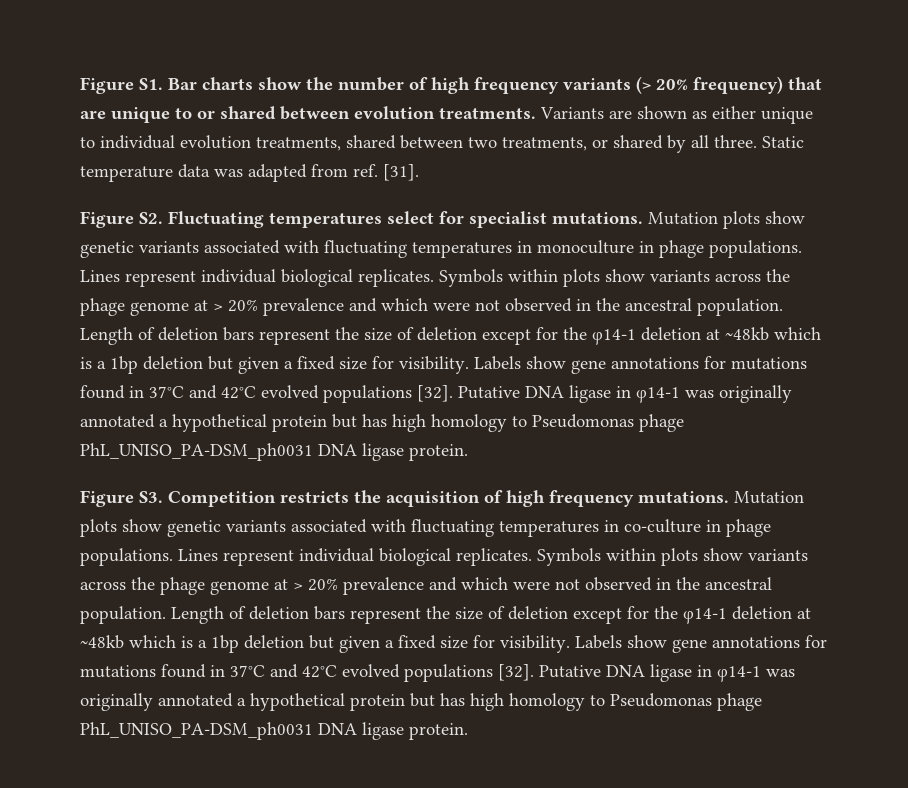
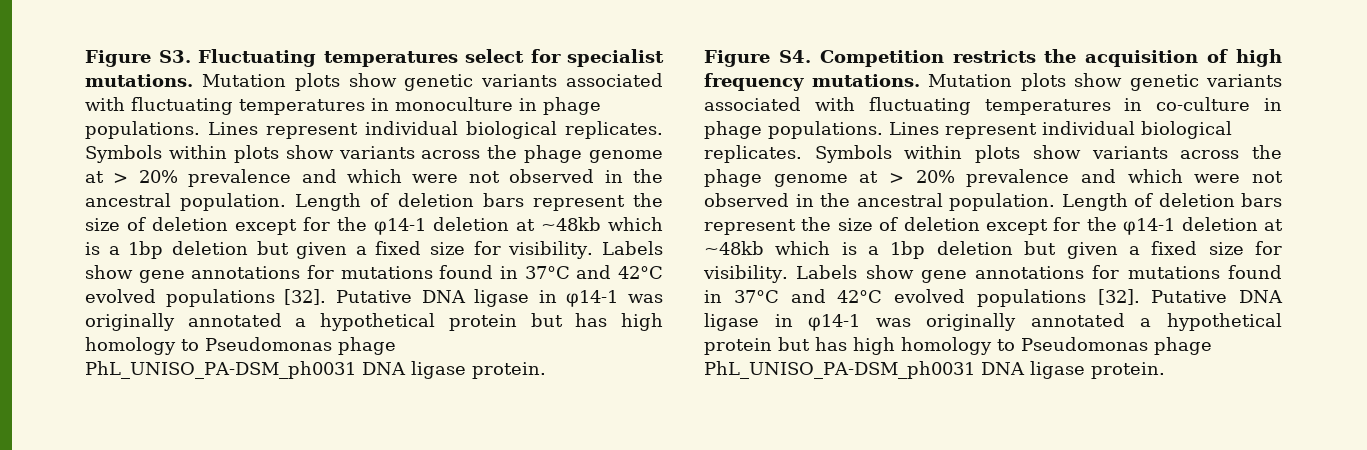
[80,76,822,94] [80,106,813,124] [80,135,804,153] [80,164,419,182] [80,211,163,228] Figure S1. Bar charts show the number of high frequency variants (> 20% frequency) that are unique to or shared between evolution treatments. Variants are shown as either unique to individual evolution treatments, shared between two treatments, or shared by all three. Static temperature data was adapted from ref. [31]. // Figure S2. -> [85,50,191,67] Figure S3.
[139,491,163,503] S3. -> [778,50,811,63] S4.

